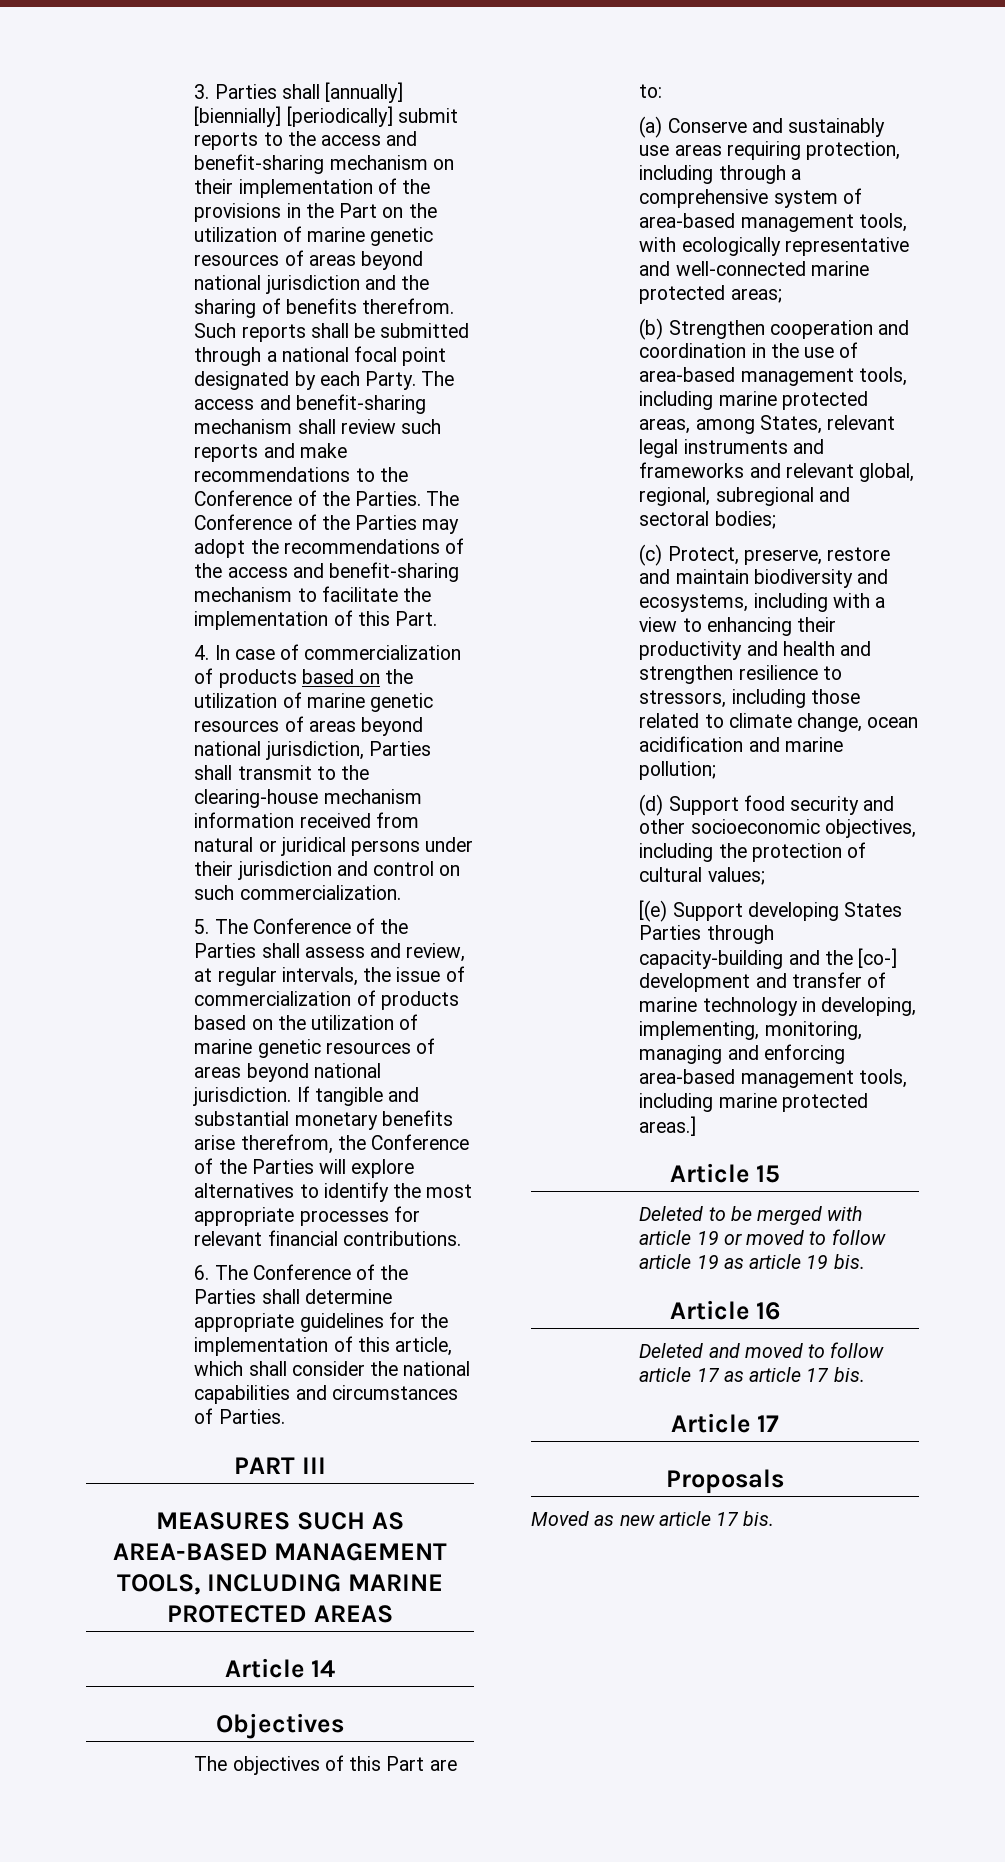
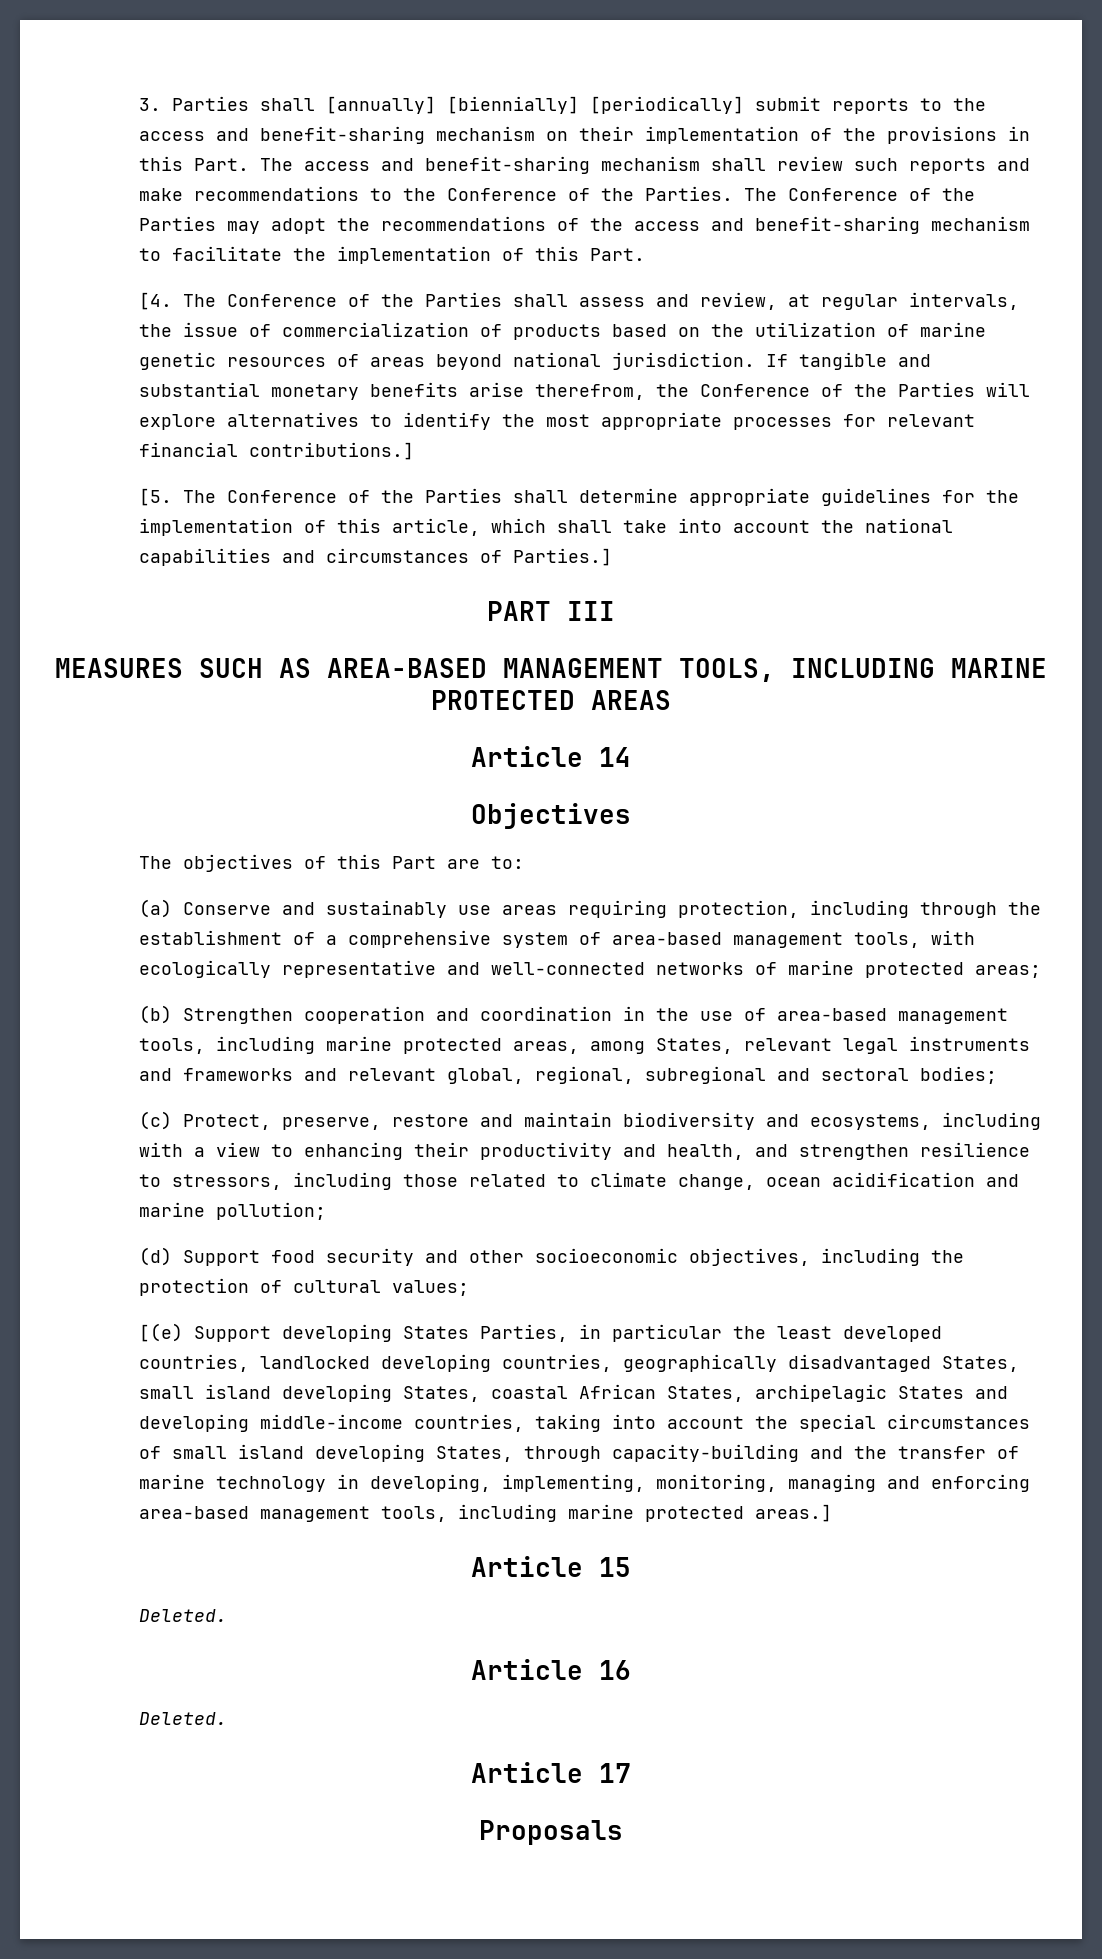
[305,203,437,218] [194,226,434,246] [194,250,424,270] [194,275,430,294] [194,298,455,318] [194,323,470,342] [194,346,447,366] [194,371,417,390] the Part on the utilization of marine genetic resources of areas beyond national jurisdiction and the sharing of benefits therefrom. Such reports shall be submitted through a national focal point designated by each Party. -> [138,156,249,171] this Part.
[194,644,462,660] [194,668,414,688] [194,692,434,712] [194,716,424,736] [194,741,431,760] [194,765,370,780] [194,789,422,808] [194,812,419,828] [194,837,474,856] [194,861,461,880] [194,885,401,900] [194,919,210,934] 4. In case of commercialization of products based on the utilization of marine genetic resources of areas beyond national jurisdiction, Parties shall transmit to the clearing-house mechanism information received from natural or juridical persons under their jurisdiction and control on such commercialization. // 5. -> [138,292,172,310] [4.
[342,1231,461,1246] [194,1265,210,1280] contributions. // 6. -> [248,442,414,460] [138,488,172,506] contributions.] // [5.
[291,1361,365,1376] consider -> [622,518,810,533] take into account
[218,1409,285,1424] Parties. -> [512,548,612,566] Parties.]
(786, 174) none -> [1007,902,1041,915] [138,930,315,945] the establishment of
(806, 268) none -> [655,962,777,975] networks of
[782,641,835,656] health -> [666,1144,744,1160] health,
[639,925,702,940] Parties -> [479,1324,942,1342] [138,1354,1019,1372] [138,1384,1008,1402] [138,1414,1030,1432] [138,1444,513,1462] Parties, in particular the least developed countries, landlocked developing countries, geographically disadvantaged States, small island developing States, coastal African States, archipelagic States and developing middle-income countries, taking into account the special circumstances of small island developing States,
[858,948,898,968] [639,973,787,992] [co-] development and -> (887, 1452) none
[639,1206,863,1225] [639,1229,886,1245] [639,1254,865,1269] [669,1300,781,1320] [639,1342,885,1358] [639,1367,865,1382] [670,1413,780,1433] [666,1469,784,1494] [531,1511,775,1526] Deleted to be merged with article 19 or moved to follow article 19 as article 19 bis. // Article 16 // Deleted and moved to follow article 17 as article 17 bis. // Article 17 // Proposals // Moved as new article 17 bis. -> [138,1609,227,1622] [471,1659,631,1680] [138,1712,227,1725] [471,1762,631,1783] [479,1820,623,1845] Deleted. // Article 16 // Deleted. // Article 17 // Proposals

